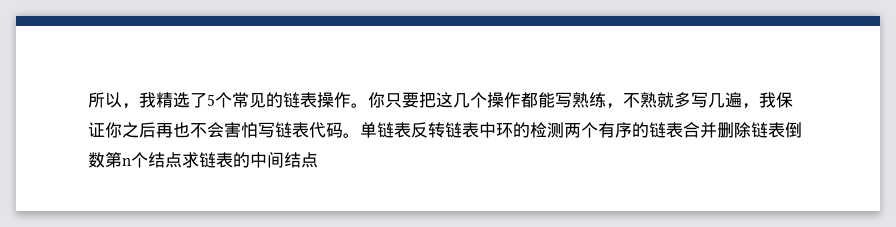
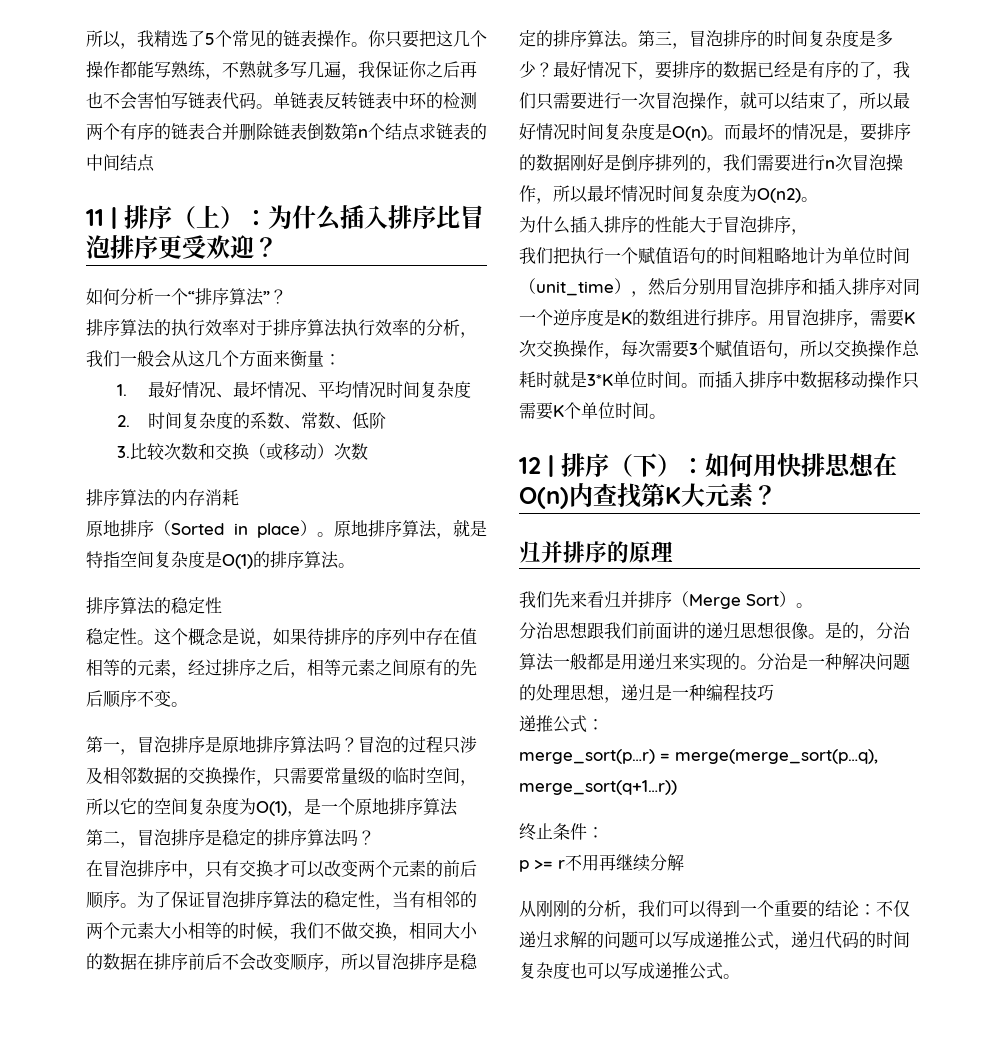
(318, 160) none -> [86,205,484,231] [86,235,278,259] [86,288,287,306] [86,319,477,338] [86,350,341,368] [116,381,471,398] [116,412,386,429] [116,443,368,460] [86,489,239,507] [86,519,487,539] [86,551,355,569] [86,597,222,615] [86,628,477,647] [86,659,477,678] [86,690,188,708] [86,736,477,755] [86,767,477,786] [86,798,458,817] [86,829,375,848] [86,860,477,879] [86,891,477,910] [86,922,478,941] [86,953,478,972] [519,30,893,49] [519,61,910,80] [519,91,910,111] [519,123,911,142] [519,154,903,173] [519,185,818,204] [519,216,808,235] [519,246,910,265] [519,278,920,297] [519,309,915,328] [519,340,920,359] [519,370,919,389] [519,402,666,420] [519,453,897,477] [519,483,777,509] [519,541,673,563] [519,591,813,609] [519,622,911,641] [519,653,910,671] [519,684,774,703] [519,715,604,733] [519,749,878,764] [519,780,677,795] [519,823,604,841] [519,854,684,872] [519,900,910,919] [519,931,910,950] [519,962,740,980] // 11 | 排序（上）：为什么插入排序比冒泡排序更受欢迎？ // 如何分析一个“排序算法”？ // 排序算法的执行效率对于排序算法执行效率的分析，我们一般会从这几个方面来衡量： // 1.最好情况、最坏情况、平均情况时间复杂度 // 2.时间复杂度的系数、常数、低阶 // 3.比较次数和交换（或移动）次数 // 排序算法的内存消耗 // 原地排序（Sorted in place）。原地排序算法，就是特指空间复杂度是O(1)的排序算法。 // 排序算法的稳定性 // 稳定性。这个概念是说，如果待排序的序列中存在值相等的元素，经过排序之后，相等元素之间原有的先后顺序不变。 // 第一，冒泡排序是原地排序算法吗？冒泡的过程只涉及相邻数据的交换操作，只需要常量级的临时空间，所以它的空间复杂度为O(1)，是一个原地排序算法 // 第二，冒泡排序是稳定的排序算法吗？ // 在冒泡排序中，只有交换才可以改变两个元素的前后顺序。为了保证冒泡排序算法的稳定性，当有相邻的两个元素大小相等的时候，我们不做交换，相同大小的数据在排序前后不会改变顺序，所以冒泡排序是稳定的排序算法。第三，冒泡排序的时间复杂度是多少？最好情况下，要排序的数据已经是有序的了，我们只需要进行一次冒泡操作，就可以结束了，所以最好情况时间复杂度是O(n)。而最坏的情况是，要排序的数据刚好是倒序排列的，我们需要进行n次冒泡操作，所以最坏情况时间复杂度为O(n2)。 // 为什么插入排序的性能大于冒泡排序， // 我们把执行一个赋值语句的时间粗略地计为单位时间（unit_time），然后分别用冒泡排序和插入排序对同一个逆序度是K的数组进行排序。用冒泡排序，需要K次交换操作，每次需要3个赋值语句，所以交换操作总耗时就是3*K单位时间。而插入排序中数据移动操作只需要K个单位时间。 // 12 | 排序（下）：如何用快排思想在O(n)内查找第K大元素？ // 归并排序的原理 // 我们先来看归并排序（Merge Sort）。 // 分治思想跟我们前面讲的递归思想很像。是的，分治算法一般都是用递归来实现的。分治是一种解决问题的处理思想，递归是一种编程技巧 // 递推公式： // merge_sort(p…r) = merge(merge_sort(p…q), merge_sort(q+1…r)) // 终止条件： // p >= r不用再继续分解 // 从刚刚的分析，我们可以得到一个重要的结论：不仅递归求解的问题可以写成递推公式，递归代码的时间复杂度也可以写成递推公式。

